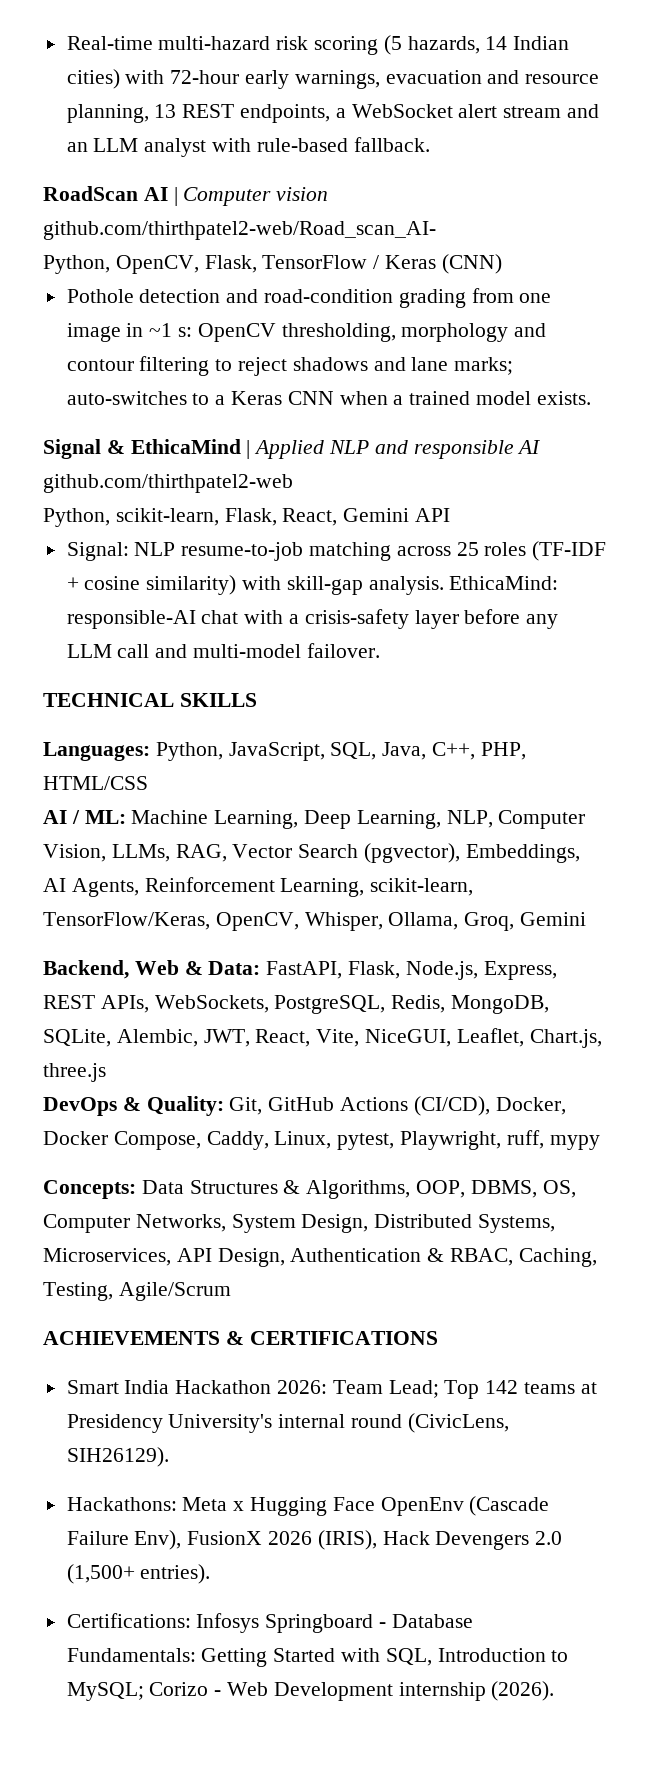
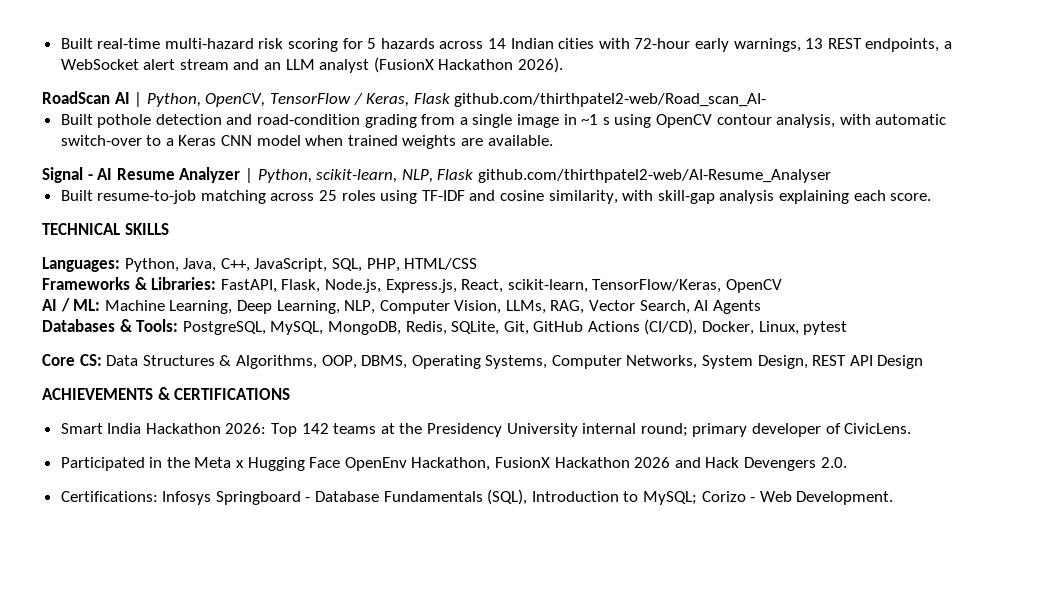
[66,36,153,50] Real-time -> [60,38,161,49] Built real-time
[383,35,480,55] (5 hazards, -> [342,38,484,49] for 5 hazards across
[66,69,120,89] cities) -> [558,38,595,49] cities
[385,70,600,84] [66,104,149,123] evacuation and resource planning, -> (801, 45) none
[212,137,430,152] with rule-based fallback. -> [373,57,564,73] (FusionX Hackathon 2026).
[183,187,329,206] [43,221,436,240] [43,254,502,274] [66,289,134,303] Computer vision github.com/thirthpatel2-web/Road_scan_AI- // Python, OpenCV, Flask, TensorFlow / Keras (CNN) // Pothole -> [146,93,767,107] [60,114,152,128] Python, OpenCV, TensorFlow / Keras, Flask github.com/thirthpatel2-web/Road_scan_AI- // Built pothole
[519,293,552,303] one -> [459,114,513,128] a single
[178,323,547,342] [66,356,514,376] [66,391,591,405] [43,439,541,459] [43,474,293,493] [43,508,451,527] [66,542,176,561] s: OpenCV thresholding, morphology and contour filtering to reject shadows and lane marks; auto-switches to a Keras CNN when a trained model exists. // Signal & EthicaMind | Applied NLP and responsible AI github.com/thirthpatel2-web // Python, scikit-learn, Flask, React, Gemini API // Signal: NLP -> [602,114,947,128] [60,135,553,149] [42,167,831,183] [60,190,93,201] s using OpenCV contour analysis, with automatic switch-over to a Keras CNN model when trained weights are available. // Signal - AI Resume Analyzer | Python, scikit-learn, NLP, Flask github.com/thirthpatel2-web/AI-Resume_Analyser // Built
[532,541,607,561] [66,575,559,595] [66,609,559,629] [66,643,380,658] [43,693,257,707] [43,742,526,761] [43,776,148,790] (TF-IDF + cosine similarity) with skill-gap analysis. EthicaMind: responsible-AI chat with a crisis-safety layer before any LLM call and multi-model failover. // TECHNICAL SKILLS // Languages: Python, JavaScript, SQL, Java, C++, PHP, HTML/CSS -> [380,190,932,204] [42,223,169,235] [42,257,478,272] [42,277,782,293] using TF-IDF and cosine similarity, with skill-gap analysis explaining each score. // TECHNICAL SKILLS // Languages: Python, Java, C++, JavaScript, SQL, PHP, HTML/CSS // Frameworks & Libraries: FastAPI, Flask, Node.js, Express.js, React, scikit-learn, TensorFlow/Keras, OpenCV
[298,843,580,863] [43,877,474,897] [43,912,587,931] [43,960,557,980] [43,995,550,1014] [43,1028,602,1048] [43,1063,106,1082] [43,1096,224,1116] Search (pgvector), Embeddings, AI Agents, Reinforcement Learning, scikit-learn, TensorFlow/Keras, OpenCV, Whisper, Ollama, Groq, Gemini // Backend, Web & Data: FastAPI, Flask, Node.js, Express, REST APIs, WebSockets, PostgreSQL, Redis, MongoDB, SQLite, Alembic, JWT, React, Vite, NiceGUI, Leaflet, Chart.js, three.js // DevOps & Quality: -> [639,300,761,314] [42,319,500,335] Search, AI Agents // Databases & Tools: PostgreSQL, MySQL, MongoDB, Redis, SQLite,
[43,1130,600,1150] [43,1180,136,1199] Docker Compose, Caddy, Linux, pytest, Playwright, ruff, mypy // Concepts: -> [758,321,848,335] [42,354,102,366] Linux, pytest // Core CS:
[542,1180,576,1198] OS, -> [411,355,548,369] Operating Systems,
[374,1214,556,1233] [43,1248,597,1267] [43,1282,231,1301] Distributed Systems, Microservices, API Design, Authentication & RBAC, Caching, Testing, Agile/Scrum -> [812,355,924,369] REST API Design
[332,1380,439,1398] Team Lead; -> (267, 428) none
[66,1413,509,1433] [66,1447,169,1467] [66,1497,177,1511] Presidency University's internal round (CivicLens, SIH26129). // Hackathons: -> [399,423,912,437] [60,457,190,471] the Presidency University internal round; primary developer of CivicLens. // Participated in the
[469,1496,550,1516] [66,1530,563,1550] [66,1564,211,1584] (Cascade Failure Env), FusionX 2026 (IRIS), Hack Devengers 2.0 (1,500+ entries). -> [411,457,847,471] Hackathon, FusionX Hackathon 2026 and Hack Devengers 2.0.
[66,1648,432,1667] Fundamentals: Getting Started with SQL, -> [383,489,528,505] Fundamentals (SQL),
[273,1681,555,1701] Development internship (2026). -> [796,491,894,505] Development.

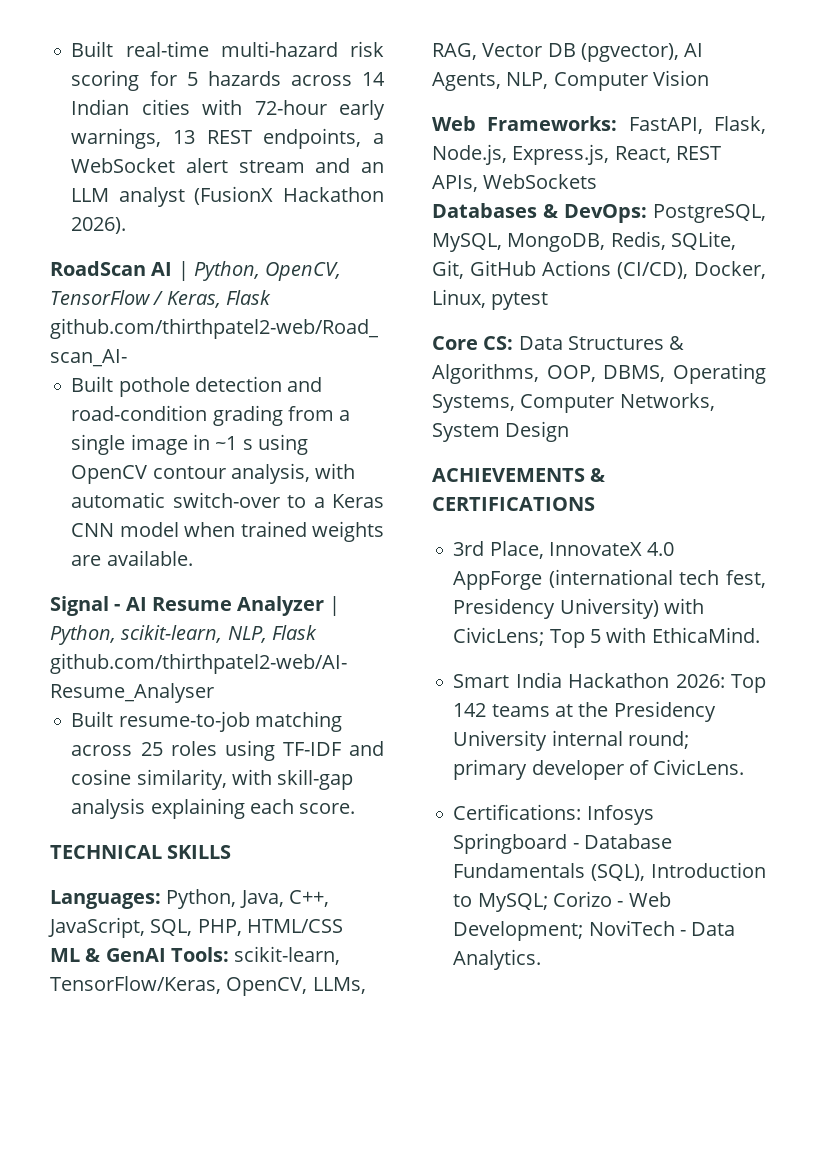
[42,277,217,290] Frameworks & Libraries: -> [50,946,341,965] [50,976,366,996] [432,43,704,62] [432,70,709,91] [432,116,618,131] ML & GenAI Tools: scikit-learn, TensorFlow/Keras, OpenCV, LLMs, RAG, Vector DB (pgvector), AI Agents, NLP, Computer Vision // Web Frameworks:
[507,279,782,293] [42,298,761,314] scikit-learn, TensorFlow/Keras, OpenCV // AI / ML: Machine Learning, Deep Learning, NLP, Computer Vision, LLMs, RAG, Vector Search, AI Agents -> [675,146,721,160] [432,174,598,192] REST APIs, WebSockets
[136,319,179,332] Tools: -> [564,204,647,223] DevOps:
[757,355,873,369] Design, REST API -> (500, 432) none
(291, 394) none -> [453,541,675,559] [453,569,766,590] [453,598,704,619] [453,627,760,648] // 3rd Place, InnovateX 4.0 AppForge (international tech fest, Presidency University) with CivicLens; Top 5 with EthicaMind.
[60,457,847,471] // Participated in the Meta x Hugging Face OpenEnv Hackathon, FusionX Hackathon 2026 and Hack Devengers 2.0. -> (745, 767) none
[796,491,894,505] Development. -> [453,920,736,941] [453,949,542,970] Development; NoviTech - Data Analytics.

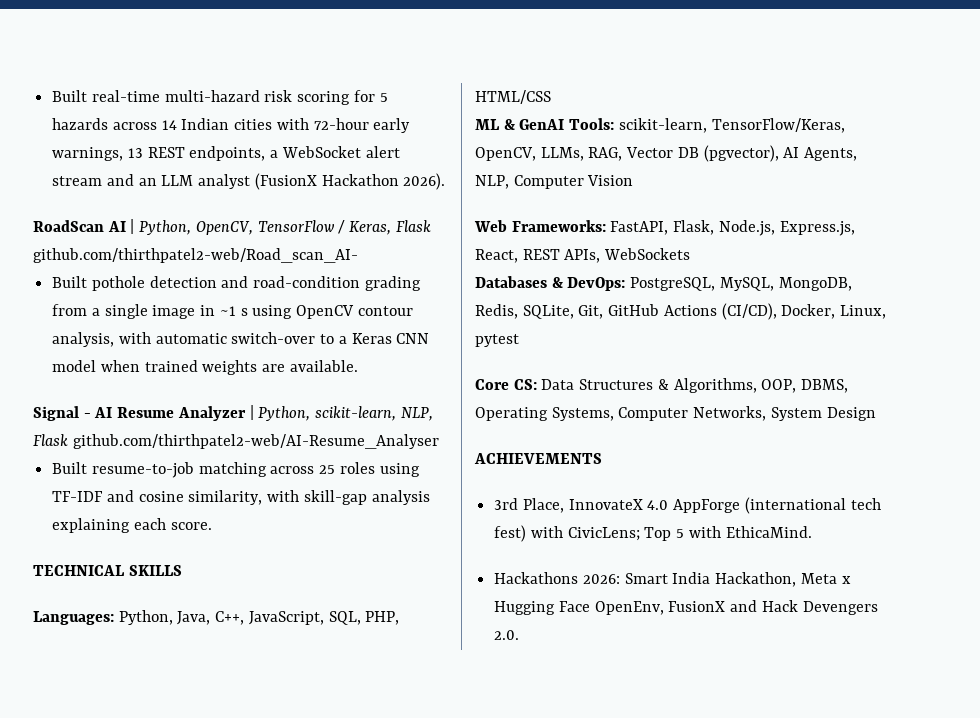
[590,468,606,482] [432,497,595,511] & CERTIFICATIONS -> (602, 458) none
[726,570,766,588] [453,598,659,619] fest, Presidency University) -> [494,525,527,542] fest)
[453,672,767,693] [453,701,716,722] [453,730,689,751] [453,759,745,780] [453,804,654,825] [453,833,672,854] [453,862,766,881] [453,891,671,912] [453,920,736,941] [453,949,542,970] Smart India Hackathon 2026: Top 142 teams at the Presidency University internal round; primary developer of CivicLens. // Certifications: Infosys Springboard - Database Fundamentals (SQL), Introduction to MySQL; Corizo - Web Development; NoviTech - Data Analytics. -> [494,572,851,587] [494,600,878,615] [494,630,520,640] Hackathons 2026: Smart India Hackathon, Meta x Hugging Face OpenEnv, FusionX and Hack Devengers 2.0.

